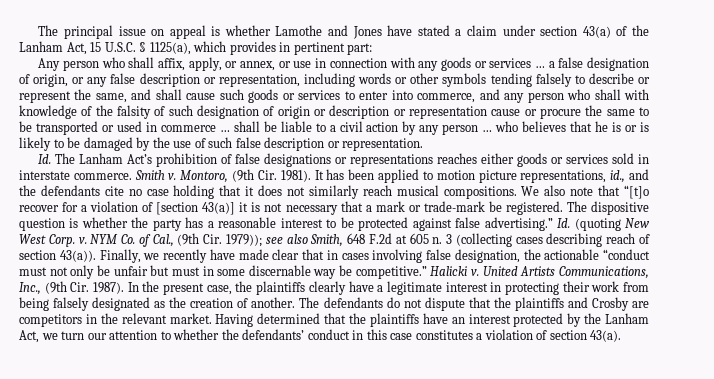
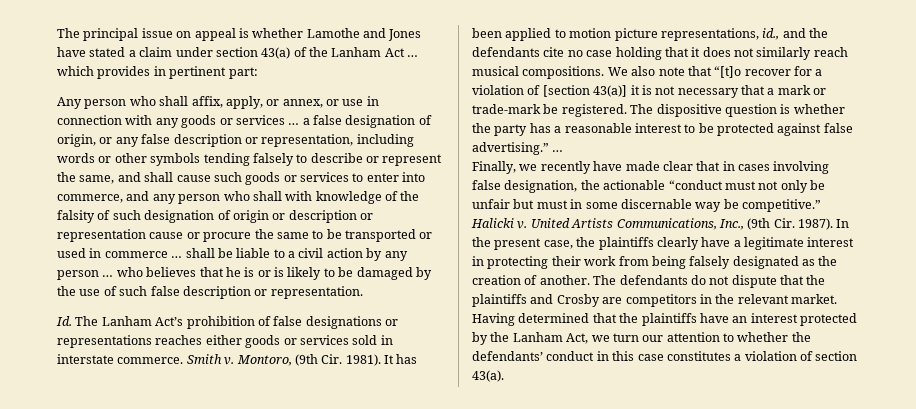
[66,42,191,55] Act, 15 U.S.C. § 1125(a), -> [384,48,419,57] Act …
[557,218,651,231] [19,233,651,247] [19,250,96,262] Id. (quoting New West Corp. v. NYM Co. of Cal., (9th Cir. 1979)); see also Smith, 648 F.2d at 605 n. 3 (collecting cases describing reach of section 43(a)). -> [552,150,564,152] … //

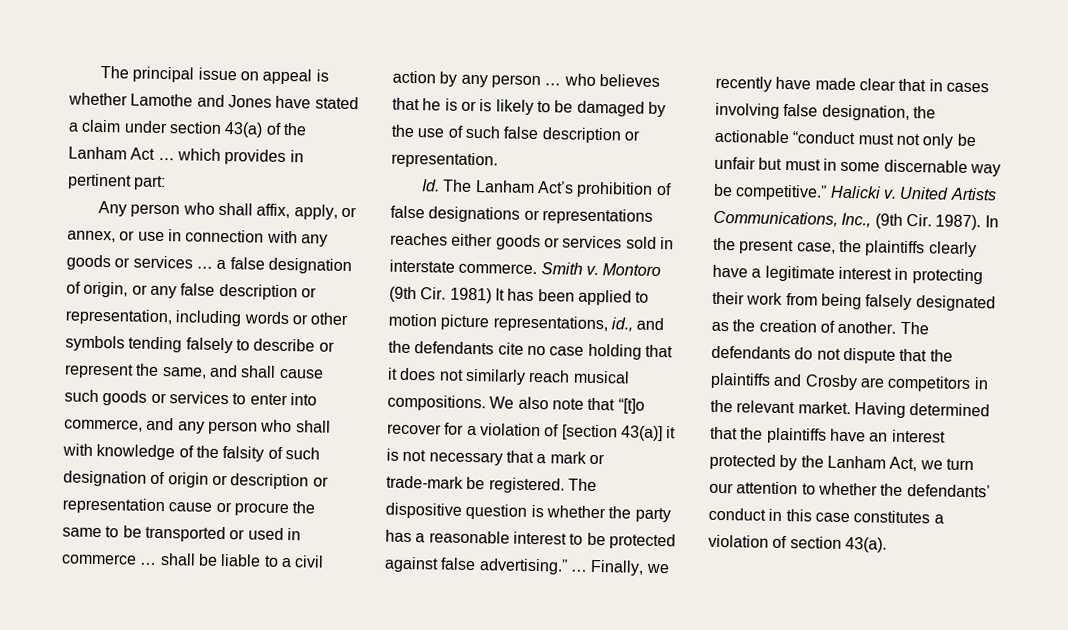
[236,354,381,366] Montoro, (9th Cir. 1981). -> [602,263,662,277] [389,286,492,304] Montoro (9th Cir. 1981)
(564, 151) // -> (587, 570) none

